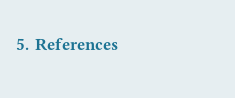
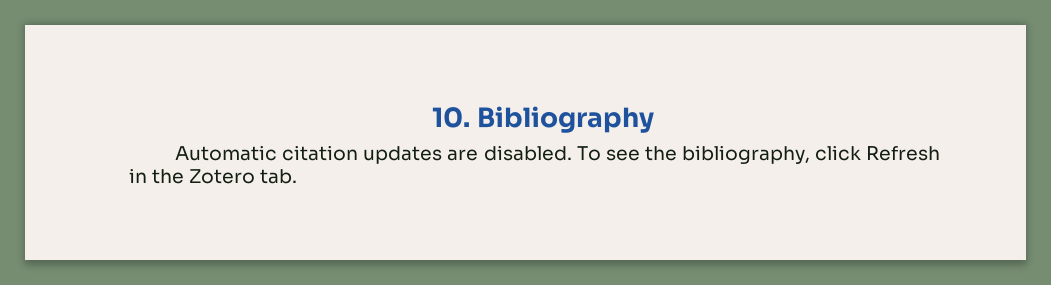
[16,38,118,51] 5. References -> [431,106,655,133] [174,145,941,164] [129,168,298,184] 10. Bibliography // Automatic citation updates are disabled. To see the bibliography, click Refresh in the Zotero tab.

